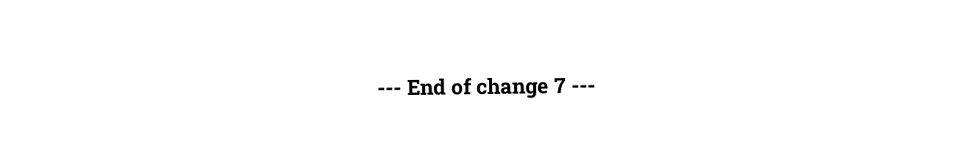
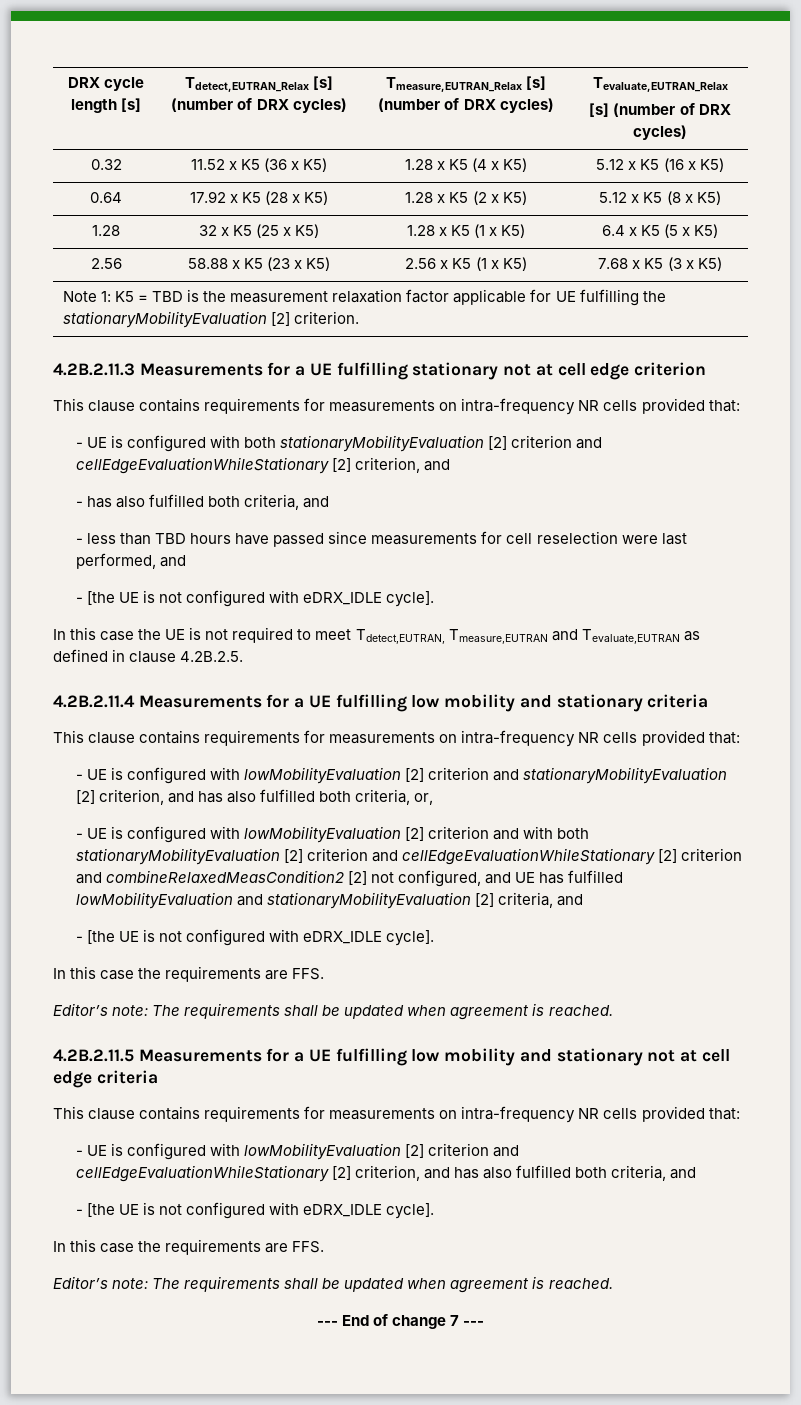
(377, 91) none -> [67,77,145,91] [70,98,142,113] [184,76,334,92] [171,98,347,113] [385,76,547,92] [378,98,554,113] [592,77,728,92] [589,103,731,117] [633,125,687,140] [90,159,122,170] [190,158,328,172] [404,158,528,172] [596,158,724,172] [90,192,122,203] [189,191,329,205] [405,191,527,205] [599,191,721,205] [92,225,120,236] [198,224,320,238] [406,224,526,238] [601,224,719,238] [90,258,122,269] [187,257,331,271] [405,257,527,271] [598,257,722,271] [62,289,666,306] [62,311,360,328] [53,362,706,380] [53,398,740,415] [75,435,603,452] [75,457,451,474] [75,494,330,510] [75,531,687,547] [75,553,187,569] [75,590,435,607] [53,627,700,644] [53,649,244,663] [53,694,709,712] [53,730,740,747] [75,767,728,784] [75,789,434,805] [75,826,590,843] [75,848,743,865] [75,870,624,887] [75,892,584,909] [75,929,435,946] [53,966,325,982] [53,1003,613,1020] [53,1048,730,1066] [53,1070,158,1088] [53,1106,740,1123] [75,1143,520,1160] [75,1165,697,1182] [75,1202,435,1219] [53,1239,325,1255] [53,1276,613,1293] DRX cycle length [s] | Tdetect,EUTRAN_Relax [s] (number of DRX cycles) | Tmeasure,EUTRAN_Relax [s] (number of DRX cycles) | Tevaluate,EUTRAN_Relax // [s] (number of DRX cycles) // 0.32 | 11.52 x K5 (36 x K5) | 1.28 x K5 (4 x K5) | 5.12 x K5 (16 x K5) // 0.64 | 17.92 x K5 (28 x K5) | 1.28 x K5 (2 x K5) | 5.12 x K5 (8 x K5) // 1.28 | 32 x K5 (25 x K5) | 1.28 x K5 (1 x K5) | 6.4 x K5 (5 x K5) // 2.56 | 58.88 x K5 (23 x K5) | 2.56 x K5 (1 x K5) | 7.68 x K5 (3 x K5) // Note 1: K5 = TBD is the measurement relaxation factor applicable for UE fulfilling the stationaryMobilityEvaluation [2] criterion. // 4.2B.2.11.3 Measurements for a UE fulfilling stationary not at cell edge criterion // This clause contains requirements for measurements on intra-frequency NR cells provided that: // - UE is configured with both stationaryMobilityEvaluation [2] criterion and cellEdgeEvaluationWhileStationary [2] criterion, and // - has also fulfilled both criteria, and // - less than TBD hours have passed since measurements for cell reselection were last performed, and // - [the UE is not configured with eDRX_IDLE cycle]. // In this case the UE is not required to meet Tdetect,EUTRAN, Tmeasure,EUTRAN and Tevaluate,EUTRAN as defined in clause 4.2B.2.5. // 4.2B.2.11.4 Measurements for a UE fulfilling low mobility and stationary criteria // This clause contains requirements for measurements on intra-frequency NR cells provided that: // - UE is configured with lowMobilityEvaluation [2] criterion and stationaryMobilityEvaluation [2] criterion, and has also fulfilled both criteria, or, // - UE is configured with lowMobilityEvaluation [2] criterion and with both stationaryMobilityEvaluation [2] criterion and cellEdgeEvaluationWhileStationary [2] criterion and combineRelaxedMeasCondition2 [2] not configured, and UE has fulfilled lowMobilityEvaluation and stationaryMobilityEvaluation [2] criteria, and // - [the UE is not configured with eDRX_IDLE cycle]. // In this case the requirements are FFS. // Editor’s note: The requirements shall be updated when agreement is reached. // 4.2B.2.11.5 Measurements for a UE fulfilling low mobility and stationary not at cell edge criteria // This clause contains requirements for measurements on intra-frequency NR cells provided that: // - UE is configured with lowMobilityEvaluation [2] criterion and cellEdgeEvaluationWhileStationary [2] criterion, and has also fulfilled both criteria, and // - [the UE is not configured with eDRX_IDLE cycle]. // In this case the requirements are FFS. // Editor’s note: The requirements shall be updated when agreement is reached. //

